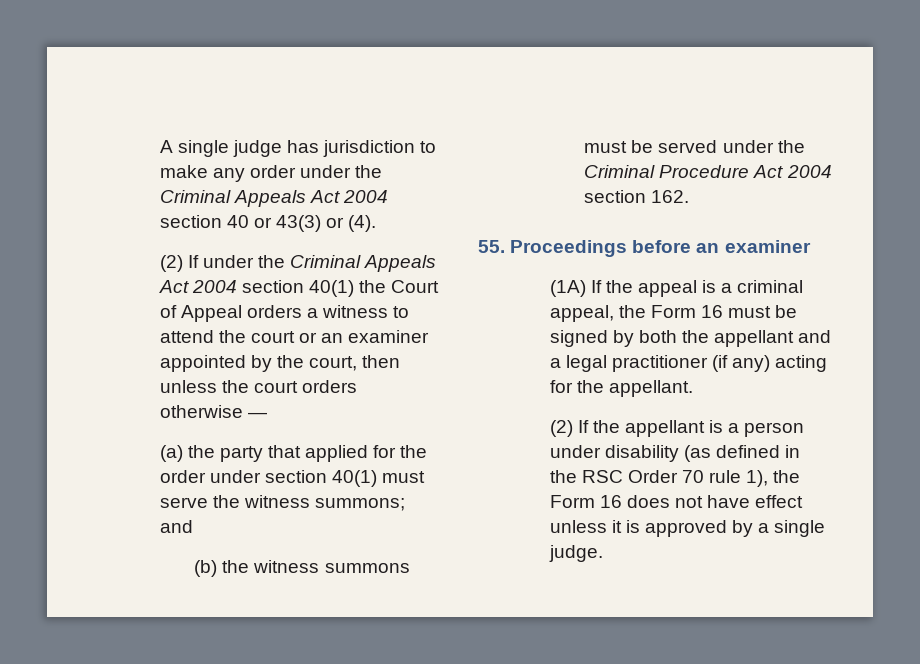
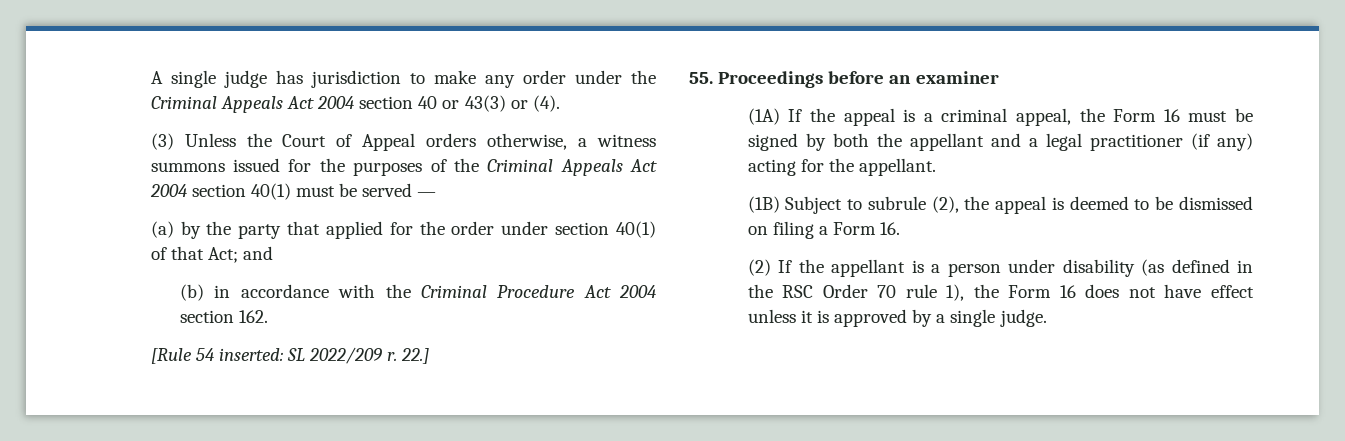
[159,255,254,272] (2) If under -> [150,133,656,151] [150,158,447,176] (3) Unless the Court of Appeal orders otherwise, a witness summons issued for the purposes of
[359,280,440,293] [159,305,410,322] [159,330,430,343] [159,355,401,372] [159,380,357,393] [159,405,243,418] the Court of Appeal orders a witness to attend the court or an examiner appointed by the court, then unless the court orders otherwise -> [296,183,413,197] must be served
(183, 453) none -> [180,221,201,239] by
[382,471,426,483] [159,495,405,511] [159,520,193,533] [194,560,410,577] [584,140,774,153] must serve the witness summons; and // (b) the witness summons must be served under -> [150,246,274,263] [180,284,376,301] of that Act; and // (b) in accordance with
(690, 196) none -> [150,347,430,364] // [Rule 54 inserted: SL 2022/209 r. 22.]
(693, 388) none -> [747,196,1253,214] [747,221,901,239] // (1B) Subject to subrule (2), the appeal is deemed to be dismissed on filing a Form 16.

